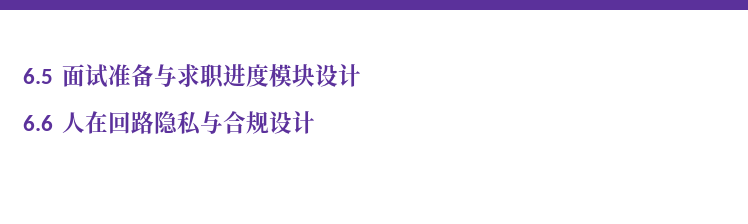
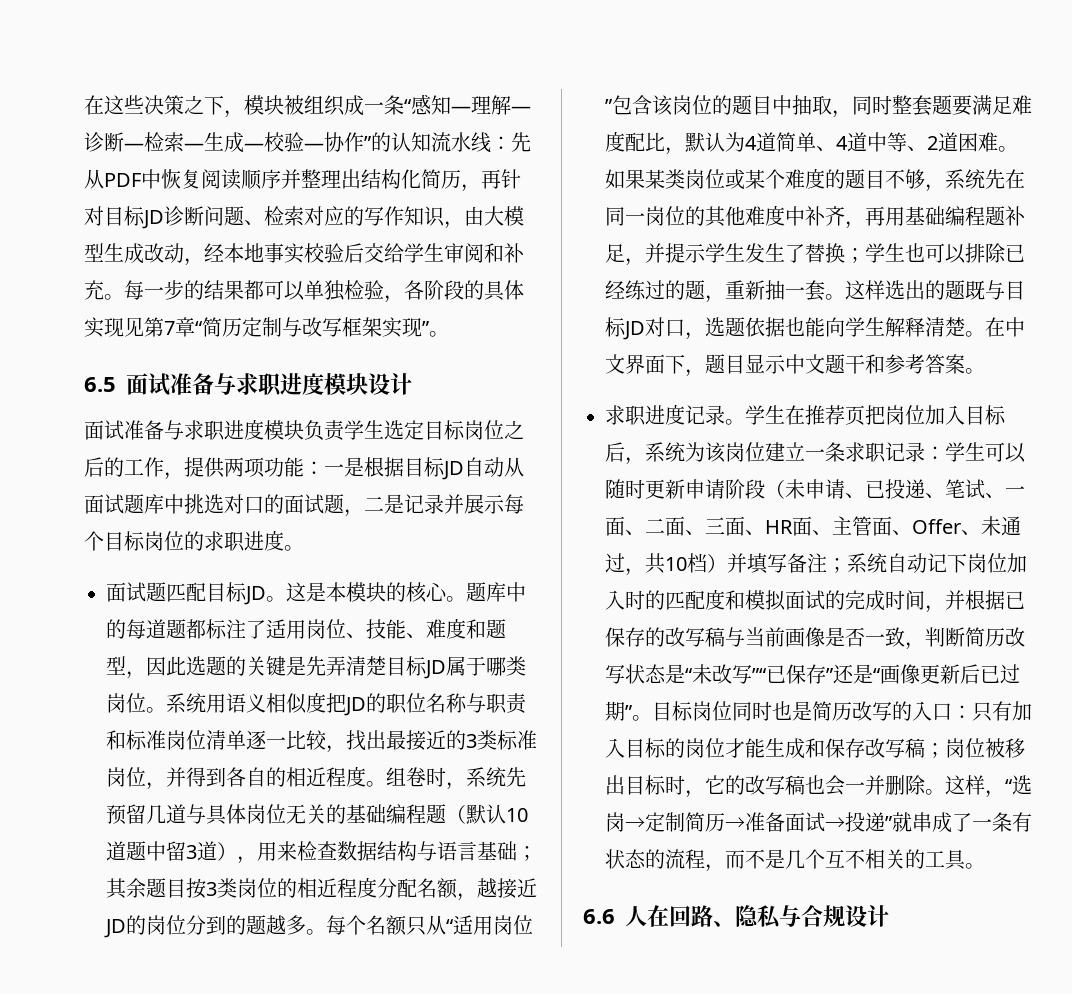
(23, 76) none -> [84,94,531,118] [84,132,531,153] [84,169,521,192] [84,206,524,229] [84,243,524,266] [84,280,524,303] [84,317,449,338] 在这些决策之下，模块被组织成一条“感知—理解—诊断—检索—生成—校验—协作”的认知流水线：先从PDF中恢复阅读顺序并整理出结构化简历，再针对目标JD诊断问题、检索对应的写作知识，由大模型生成改动，经本地事实校验后交给学生审阅和补充。每一步的结果都可以单独检验，各阶段的具体实现见第7章“简历定制与改写框架实现”。 //
(361, 75) none -> [84,419,524,441] [84,457,524,480] [84,494,524,517] [84,530,304,552] [106,582,526,605] [106,618,506,639] [106,656,526,679] [106,692,527,716] [106,730,537,753] [106,766,526,790] [106,804,528,825] [106,841,537,864] [106,877,537,901] [104,915,533,938] [605,95,1032,118] [605,131,1018,155] [605,168,1025,192] [605,205,1025,229] [605,243,1025,266] [605,280,1025,303] [605,317,1025,340] [605,354,985,377] [605,404,1006,426] [605,442,1026,465] [605,479,1025,499] [605,516,1021,536] [605,553,1027,576] [605,589,1025,613] [605,627,1025,650] [605,664,1020,684] [605,701,1032,722] [605,738,1025,759] [605,775,1032,798] [605,812,1032,833] [605,849,985,872] // 面试准备与求职进度模块负责学生选定目标岗位之后的工作，提供两项功能：一是根据目标JD自动从面试题库中挑选对口的面试题，二是记录并展示每个目标岗位的求职进度。 // 面试题匹配目标JD。这是本模块的核心。题库中的每道题都标注了适用岗位、技能、难度和题型，因此选题的关键是先弄清楚目标JD属于哪类岗位。系统用语义相似度把JD的职位名称与职责和标准岗位清单逐一比较，找出最接近的3类标准岗位，并得到各自的相近程度。组卷时，系统先预留几道与具体岗位无关的基础编程题（默认10道题中留3道），用来检查数据结构与语言基础；其余题目按3类岗位的相近程度分配名额，越接近JD的岗位分到的题越多。每个名额只从“适用岗位”包含该岗位的题目中抽取，同时整套题要满足难度配比，默认为4道简单、4道中等、2道困难。如果某类岗位或某个难度的题目不够，系统先在同一岗位的其他难度中补齐，再用基础编程题补足，并提示学生发生了替换；学生也可以排除已经练过的题，重新抽一套。这样选出的题既与目标JD对口，选题依据也能向学生解释清楚。在中文界面下，题目显示中文题干和参考答案。 // 求职进度记录。学生在推荐页把岗位加入目标后，系统为该岗位建立一条求职记录：学生可以随时更新申请阶段（未申请、已投递、笔试、一面、二面、三面、HR面、主管面、Offer、未通过，共10档）并填写备注；系统自动记下岗位加入时的匹配度和模拟面试的完成时间，并根据已保存的改写稿与当前画像是否一致，判断简历改写状态是“未改写”“已保存”还是“画像更新后已过期”。目标岗位同时也是简历改写的入口：只有加入目标的岗位才能生成和保存改写稿；岗位被移出目标时，它的改写稿也会一并删除。这样，“选岗→定制简历→准备面试→投递”就串成了一条有状态的流程，而不是几个互不相关的工具。
(154, 122) none -> [713,921,735,927] 、

